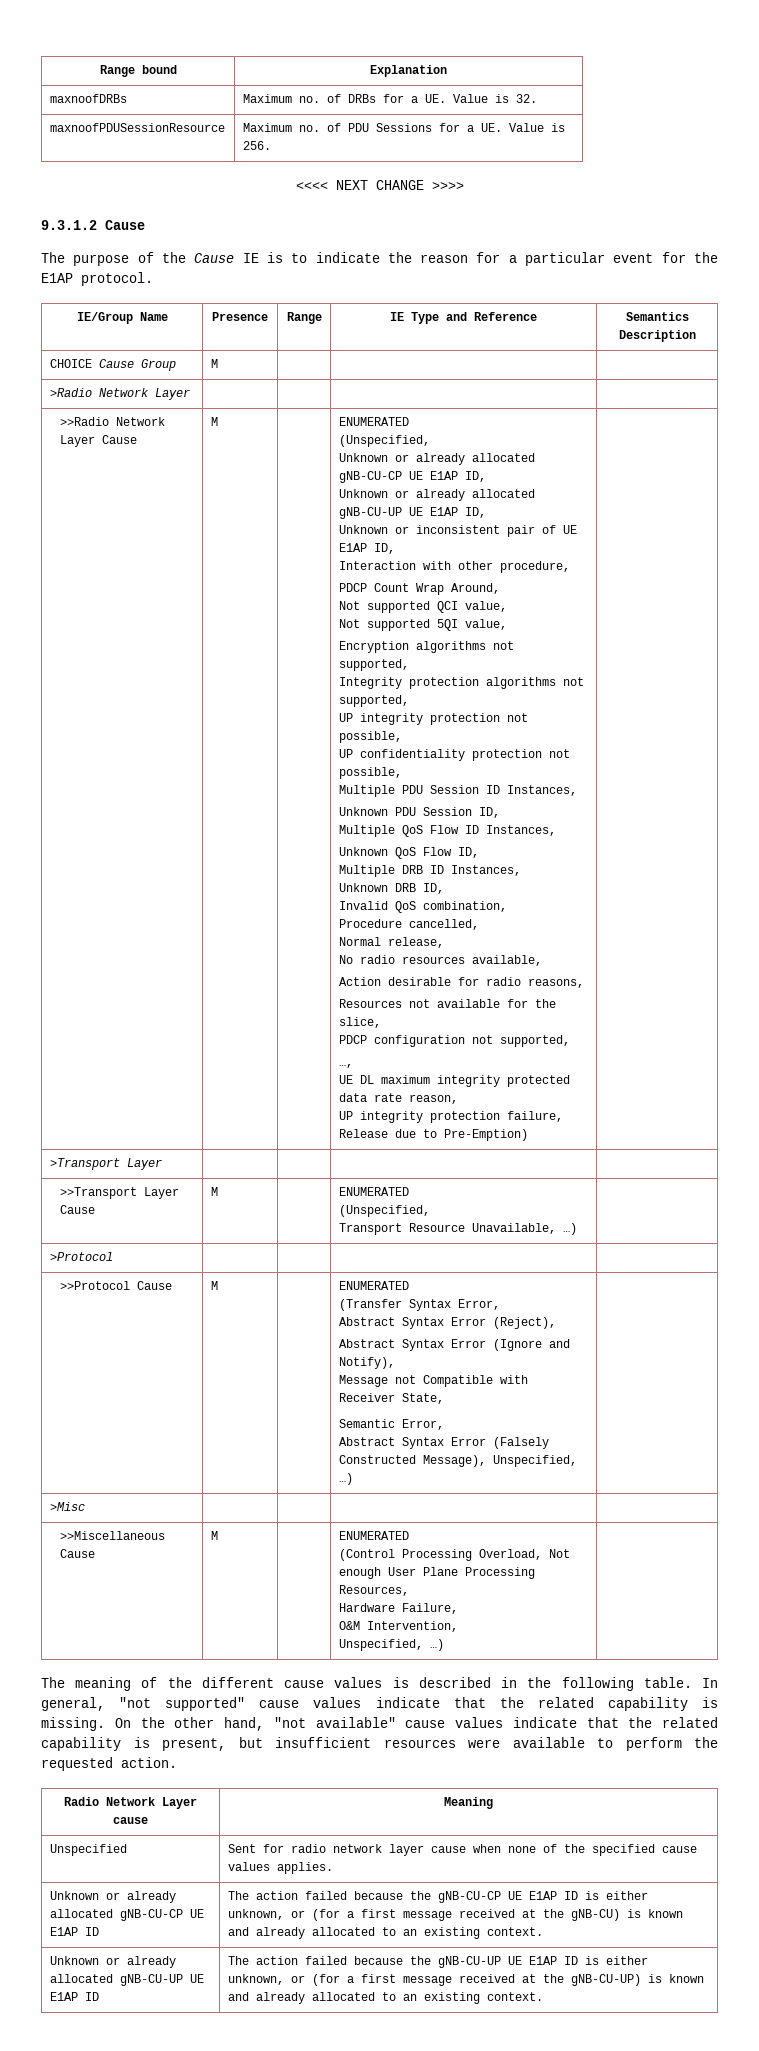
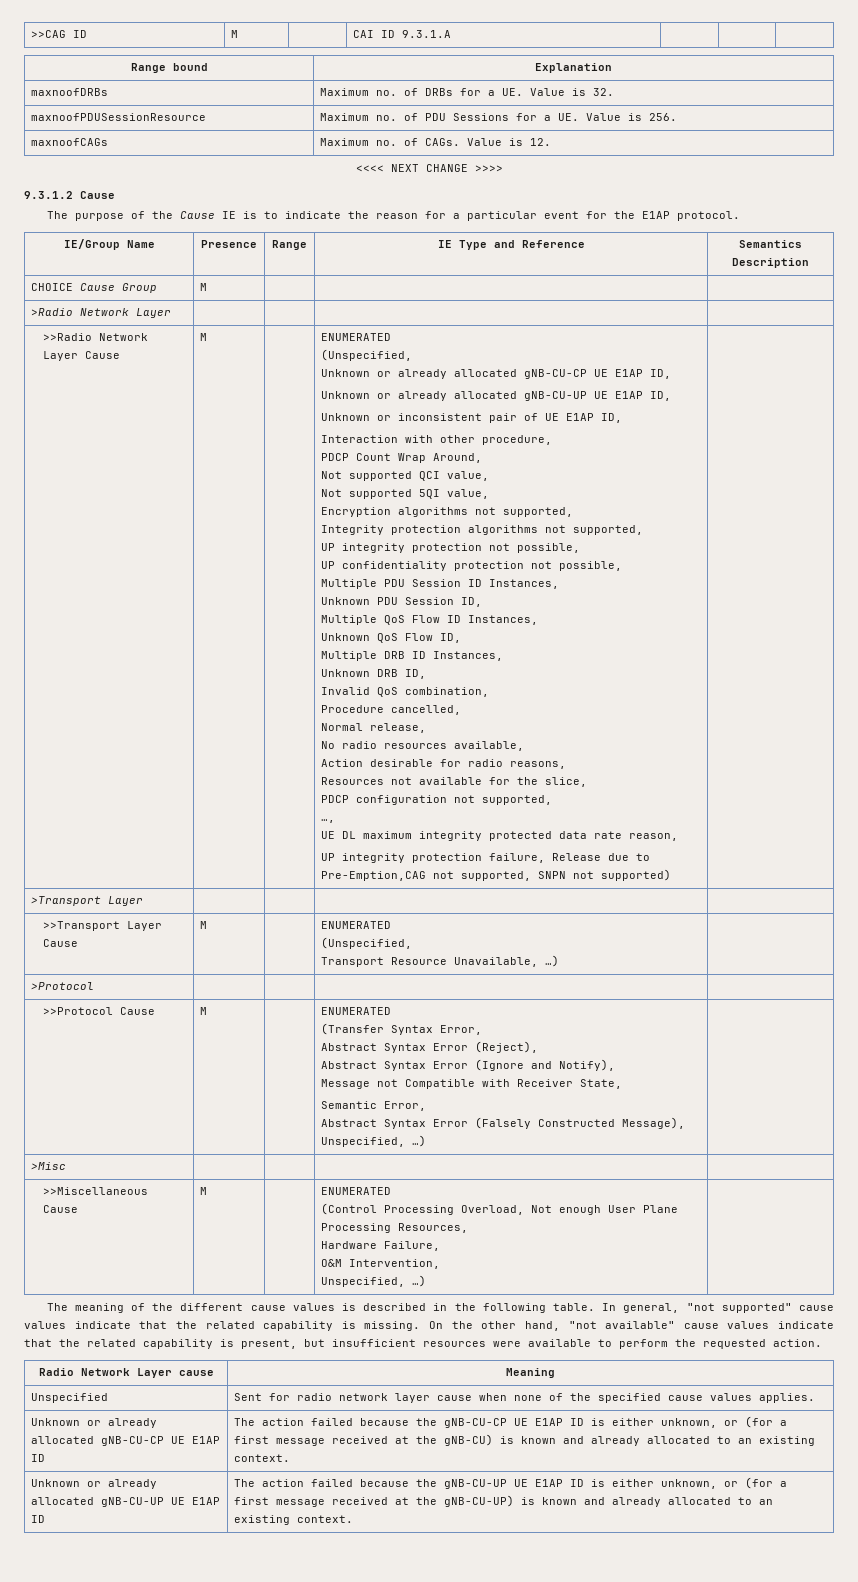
(99, 71) none -> [30,30,87,38] [230,30,238,38] [352,30,451,38] >>CAG ID | M | | CAI ID 9.3.1.A | | | //
(271, 145) none -> [30,138,108,146] [319,138,551,146] // maxnoofCAGs | Maximum no. of CAGs. Value is 12.
[443,1129,528,1141] Pre-Emption) -> [320,869,671,881] Pre-Emption,CAG not supported, SNPN not supported)

